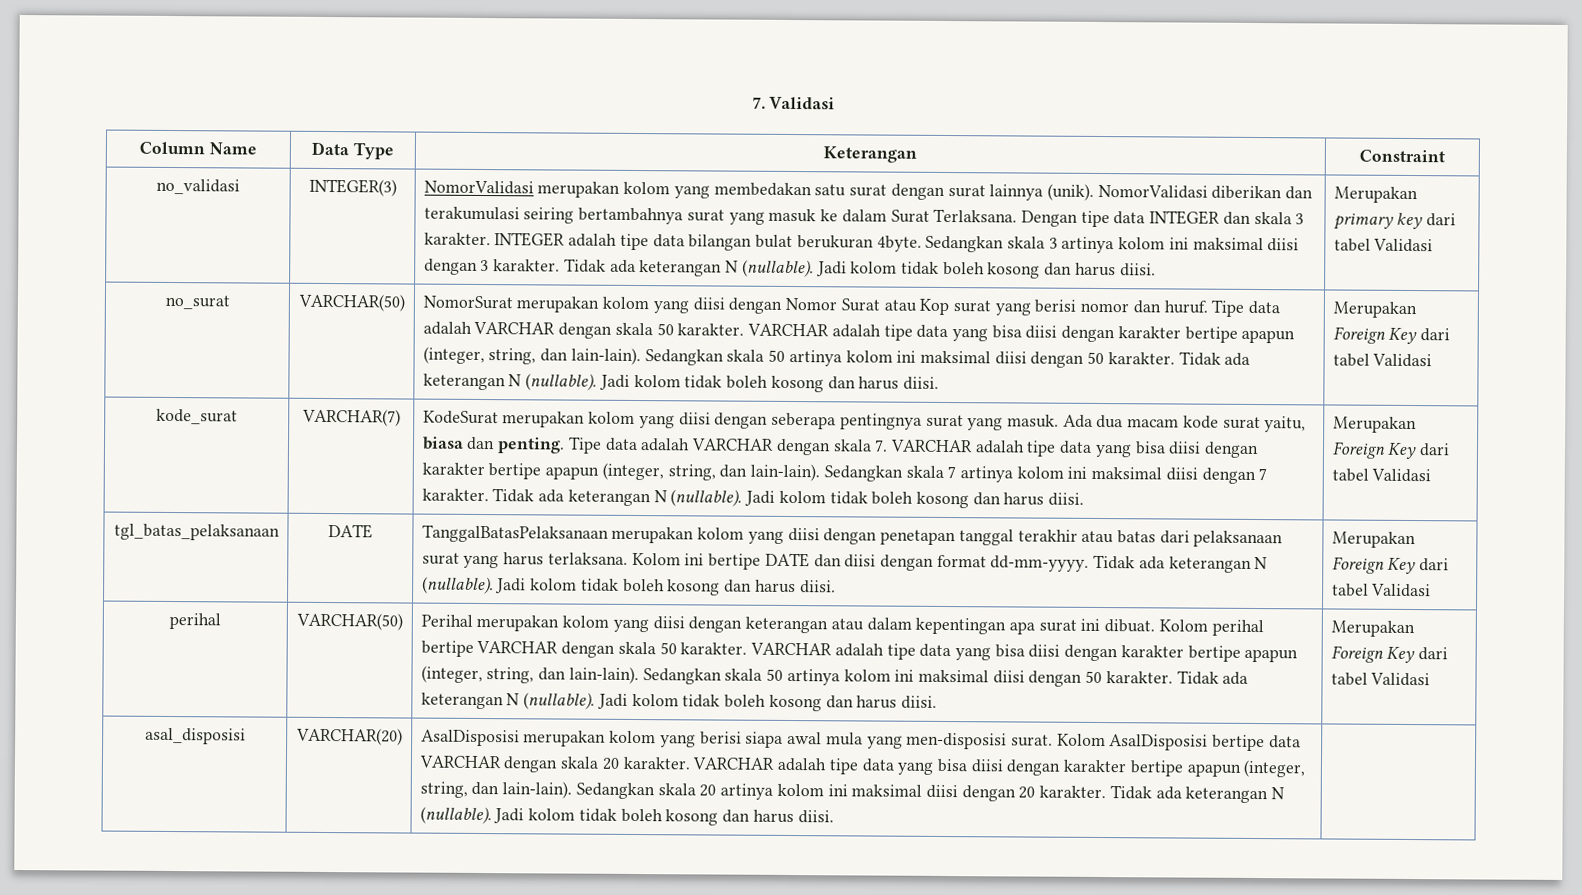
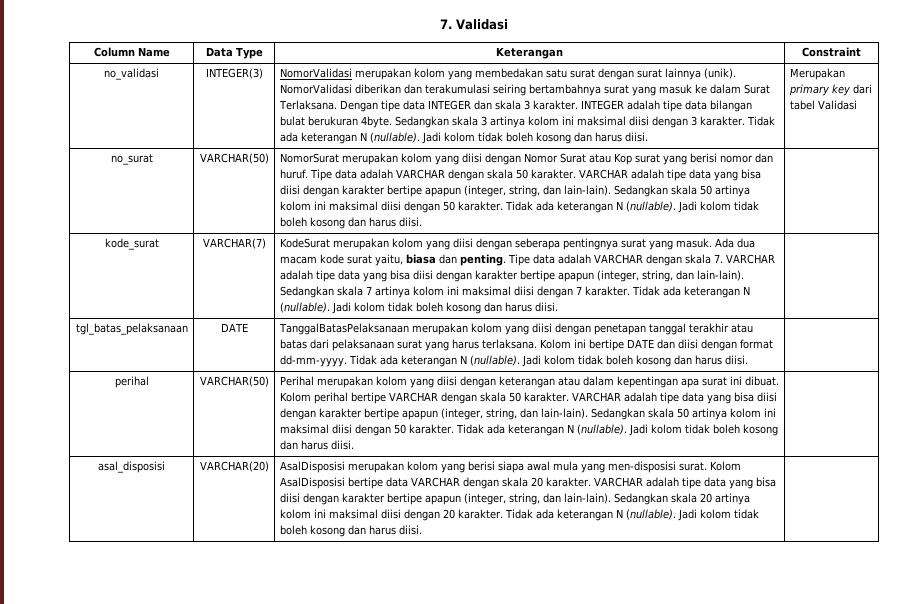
[1332,301,1417,319] [1332,326,1451,345] [1332,353,1433,368] Merupakan Foreign Key dari tabel Validasi -> (422, 222) none
[1332,416,1417,434] [1331,441,1451,460] [1331,468,1432,483] Merupakan Foreign Key dari tabel Validasi -> (558, 307) none
[1331,531,1416,549] [1331,556,1450,575] [1331,583,1432,598] Merupakan Foreign Key dari tabel Validasi -> (748, 360) none
[1330,620,1415,638] [1330,645,1449,664] [1330,672,1431,687] Merupakan Foreign Key dari tabel Validasi -> (354, 445) none

